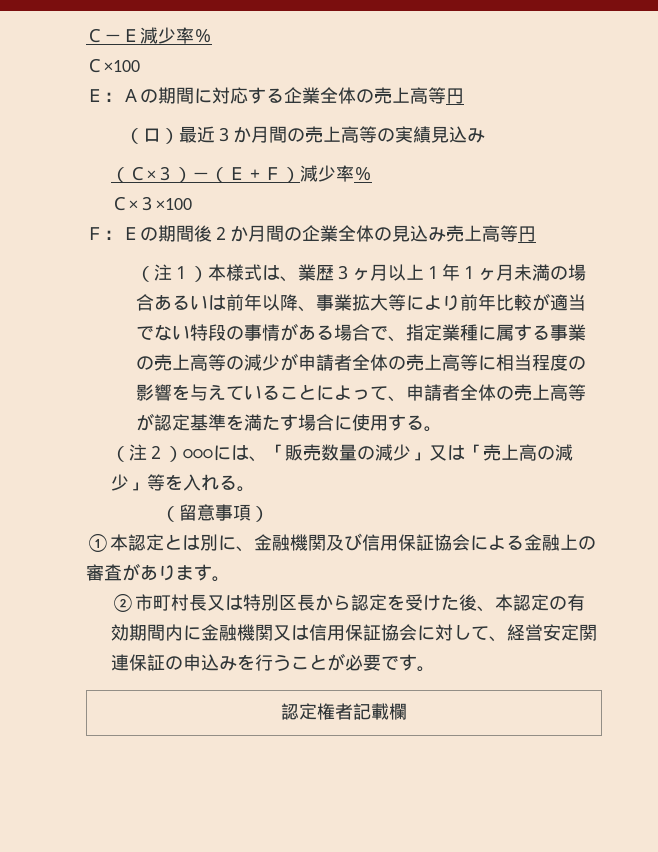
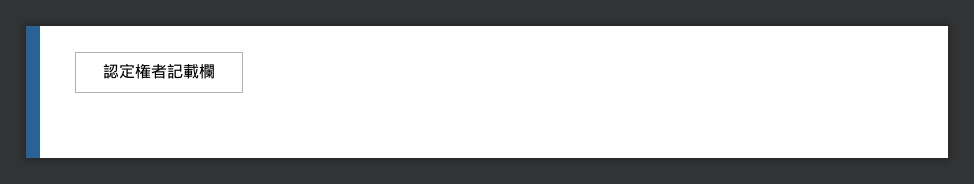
[86,27,212,44] [86,58,140,73] [86,87,464,104] [124,126,485,144] [111,165,373,183] [111,196,193,211] [86,225,536,242] [136,264,587,282] [136,293,587,312] [136,323,587,342] [136,353,587,371] [136,384,587,402] [136,413,443,432] [111,444,574,462] [111,474,256,492] [161,504,270,522] [86,533,596,552] [86,563,230,582] [111,593,586,612] [111,624,598,642] [111,653,436,672] Ｃ－Ｅ減少率％ // Ｃ×100 // Ｅ：Ａの期間に対応する企業全体の売上高等円 // （ロ）最近３か月間の売上高等の実績見込み // （Ｃ×３）－（Ｅ＋Ｆ）減少率％ // Ｃ×３×100 // Ｆ：Ｅの期間後２か月間の企業全体の見込み売上高等円 // （注１）本様式は、業歴３ヶ月以上１年１ヶ月未満の場合あるいは前年以降、事業拡大等により前年比較が適当でない特段の事情がある場合で、指定業種に属する事業の売上高等の減少が申請者全体の売上高等に相当程度の影響を与えていることによって、申請者全体の売上高等が認定基準を満たす場合に使用する。 // （注２）○○○には、「販売数量の減少」又は「売上高の減少」等を入れる。 // （留意事項） // ①本認定とは別に、金融機関及び信用保証協会による金融上の審査があります。 // ②市町村長又は特別区長から認定を受けた後、本認定の有効期間内に金融機関又は信用保証協会に対して、経営安定関連保証の申込みを行うことが必要です。 // -> (103, 71) none

